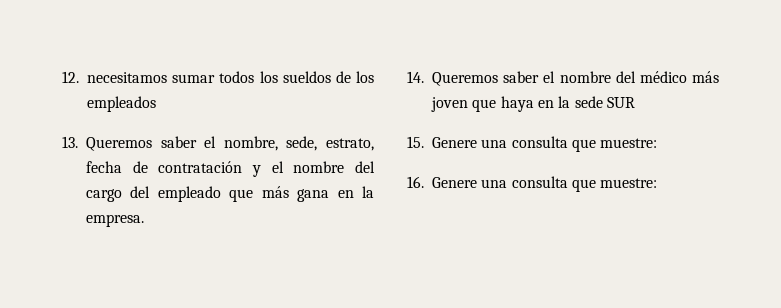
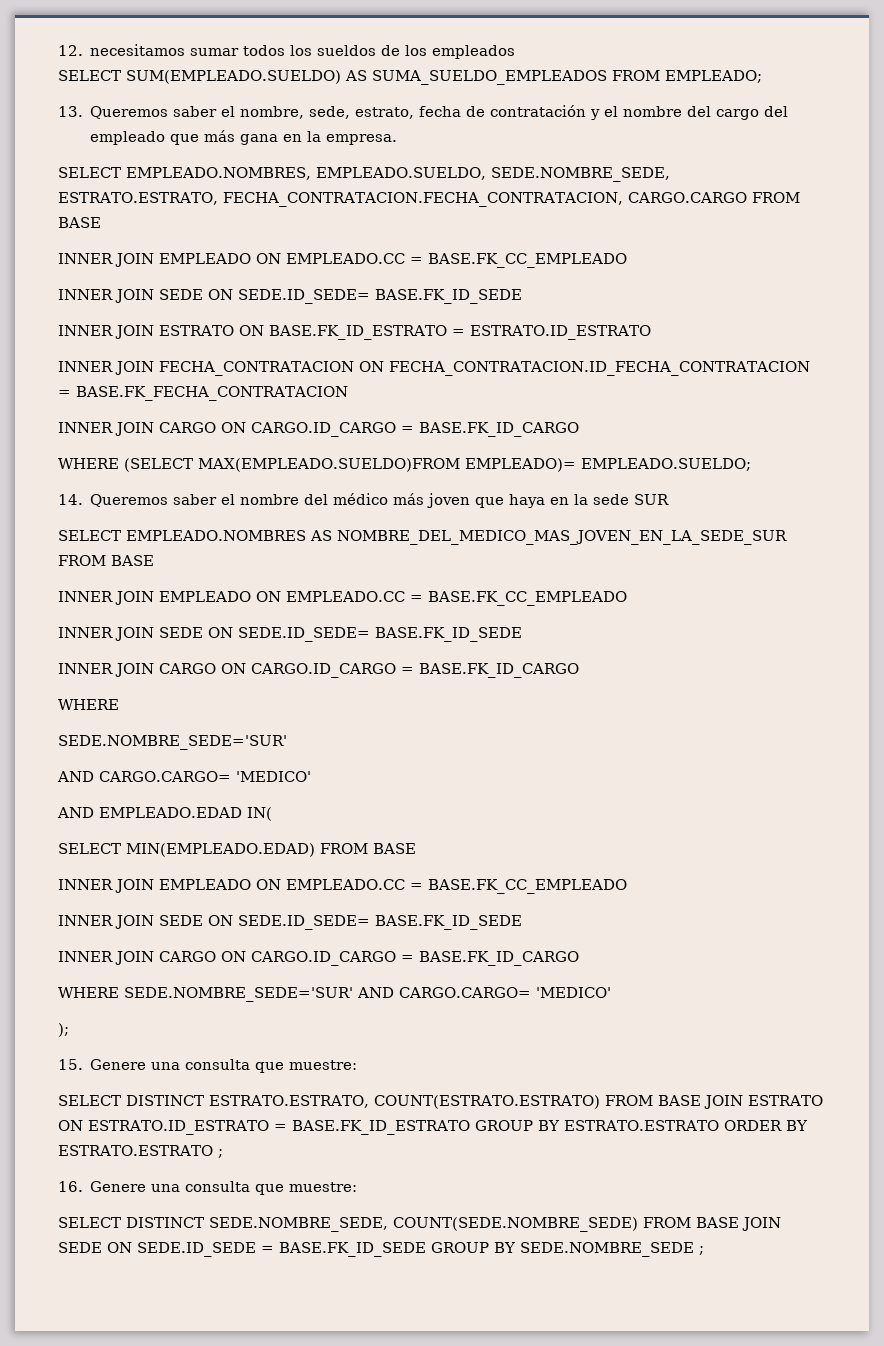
(156, 104) none -> [58,70,762,85] // SELECT SUM(EMPLEADO.SUELDO) AS SUMA_SUELDO_EMPLEADOS FROM EMPLEADO;
(144, 220) none -> [58,167,670,182] [58,192,800,207] [58,217,101,228] [58,253,627,268] [58,289,522,304] [58,325,651,340] [58,361,810,376] [58,386,348,401] [58,422,579,437] [58,458,751,472] // SELECT EMPLEADO.NOMBRES, EMPLEADO.SUELDO, SEDE.NOMBRE_SEDE, ESTRATO.ESTRATO, FECHA_CONTRATACION.FECHA_CONTRATACION, CARGO.CARGO FROM BASE // INNER JOIN EMPLEADO ON EMPLEADO.CC = BASE.FK_CC_EMPLEADO // INNER JOIN SEDE ON SEDE.ID_SEDE= BASE.FK_ID_SEDE // INNER JOIN ESTRATO ON BASE.FK_ID_ESTRATO = ESTRATO.ID_ESTRATO // INNER JOIN FECHA_CONTRATACION ON FECHA_CONTRATACION.ID_FECHA_CONTRATACION = BASE.FK_FECHA_CONTRATACION // INNER JOIN CARGO ON CARGO.ID_CARGO = BASE.FK_ID_CARGO // WHERE (SELECT MAX(EMPLEADO.SUELDO)FROM EMPLEADO)= EMPLEADO.SUELDO;
(635, 102) none -> [58,530,787,545] [58,555,154,566] [58,591,627,606] [58,627,522,642] [58,663,579,678] [58,699,119,710] [58,735,287,750] [57,771,311,782] [57,807,272,821] [58,843,416,857] [58,879,627,894] [58,915,522,930] [58,951,579,966] [58,987,611,1002] [58,1023,69,1037] // SELECT EMPLEADO.NOMBRES AS NOMBRE_DEL_MEDICO_MAS_JOVEN_EN_LA_SEDE_SUR FROM BASE // INNER JOIN EMPLEADO ON EMPLEADO.CC = BASE.FK_CC_EMPLEADO // INNER JOIN SEDE ON SEDE.ID_SEDE= BASE.FK_ID_SEDE // INNER JOIN CARGO ON CARGO.ID_CARGO = BASE.FK_ID_CARGO // WHERE // SEDE.NOMBRE_SEDE='SUR' // AND CARGO.CARGO= 'MEDICO' // AND EMPLEADO.EDAD IN( // SELECT MIN(EMPLEADO.EDAD) FROM BASE // INNER JOIN EMPLEADO ON EMPLEADO.CC = BASE.FK_CC_EMPLEADO // INNER JOIN SEDE ON SEDE.ID_SEDE= BASE.FK_ID_SEDE // INNER JOIN CARGO ON CARGO.ID_CARGO = BASE.FK_ID_CARGO // WHERE SEDE.NOMBRE_SEDE='SUR' AND CARGO.CARGO= 'MEDICO' // );
(658, 143) none -> [58,1095,823,1109] [58,1120,808,1135] [58,1145,223,1158] // SELECT DISTINCT ESTRATO.ESTRATO, COUNT(ESTRATO.ESTRATO) FROM BASE JOIN ESTRATO ON ESTRATO.ID_ESTRATO = BASE.FK_ID_ESTRATO GROUP BY ESTRATO.ESTRATO ORDER BY ESTRATO.ESTRATO ;
(658, 183) none -> [58,1217,781,1232] [58,1242,704,1257] // SELECT DISTINCT SEDE.NOMBRE_SEDE, COUNT(SEDE.NOMBRE_SEDE) FROM BASE JOIN SEDE ON SEDE.ID_SEDE = BASE.FK_ID_SEDE GROUP BY SEDE.NOMBRE_SEDE ;

